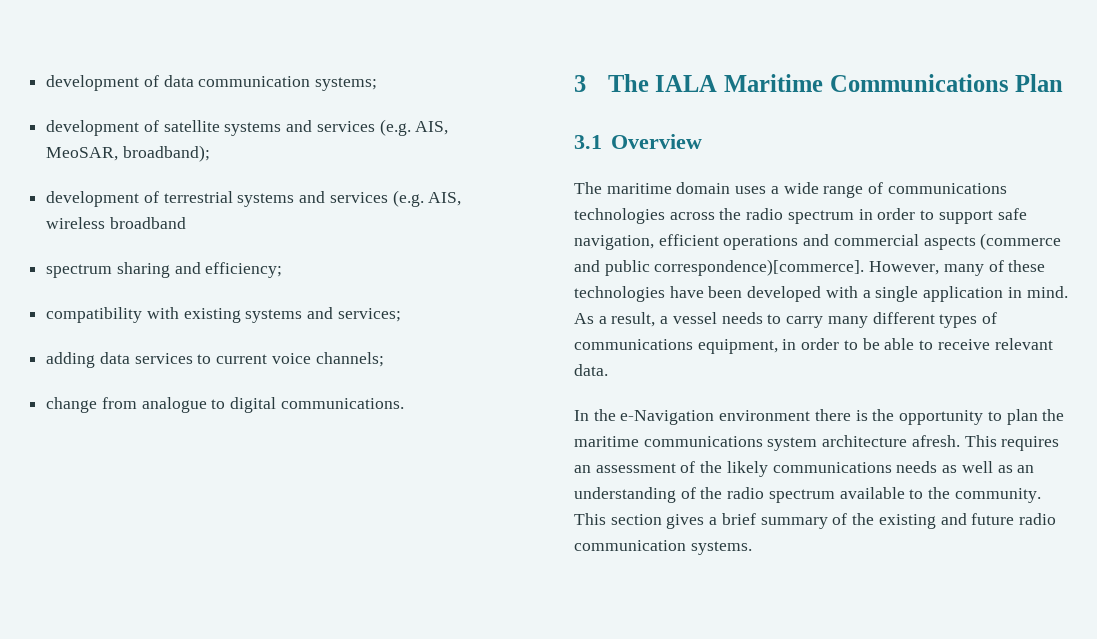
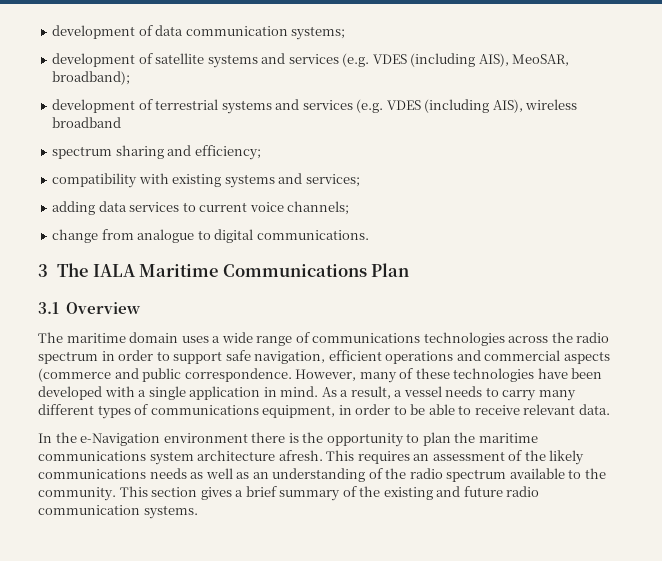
[415,121,449,135] AIS, -> [372,53,509,67] VDES (including AIS),
[428,192,462,206] AIS, -> [386,99,523,113] VDES (including AIS),
[654,259,865,276] correspondence)[commerce]. -> [184,368,292,382] correspondence.

